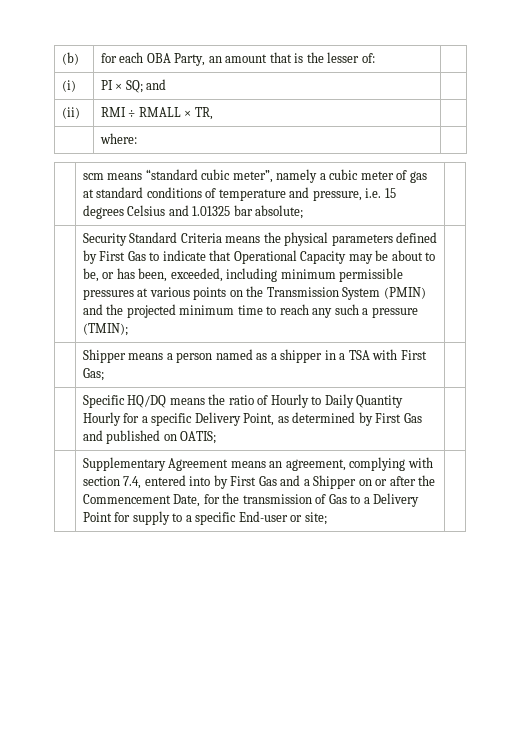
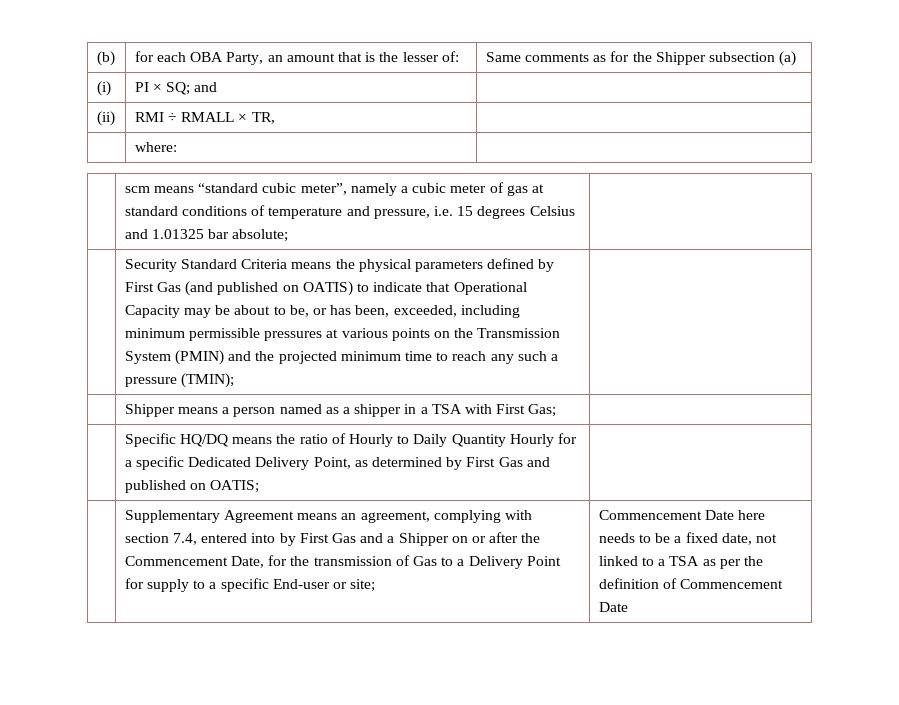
(375, 58) none -> [485,51,797,66] Same comments as for the Shipper subsection (a)
(146, 256) none -> [185,281,353,296] (and published on OATIS)
(193, 419) none -> [188,457,252,467] Dedicated
(327, 518) none -> [598,510,766,520] [598,532,778,545] [598,556,764,569] [598,578,784,589] [598,602,628,612] Commencement Date here needs to be a fixed date, not linked to a TSA as per the definition of Commencement Date

